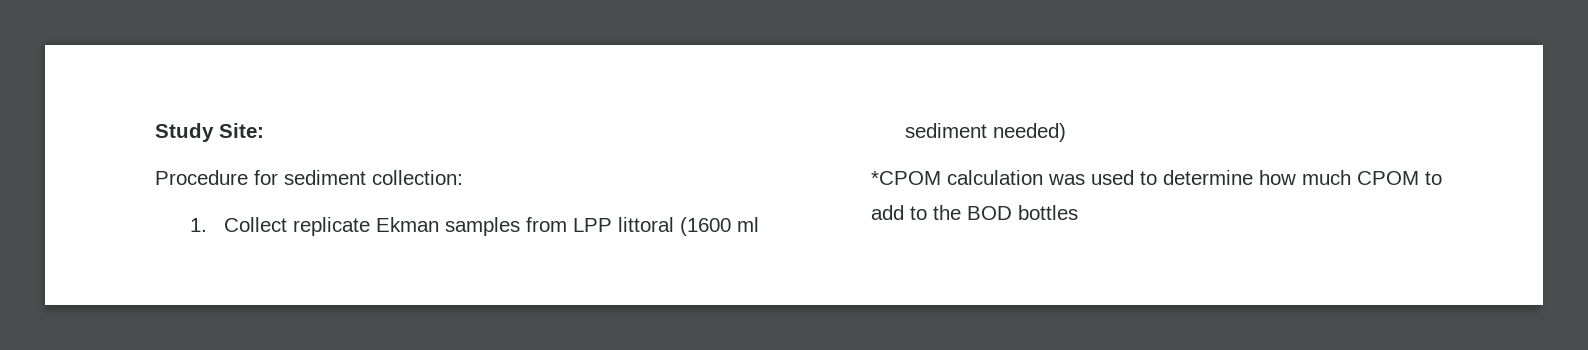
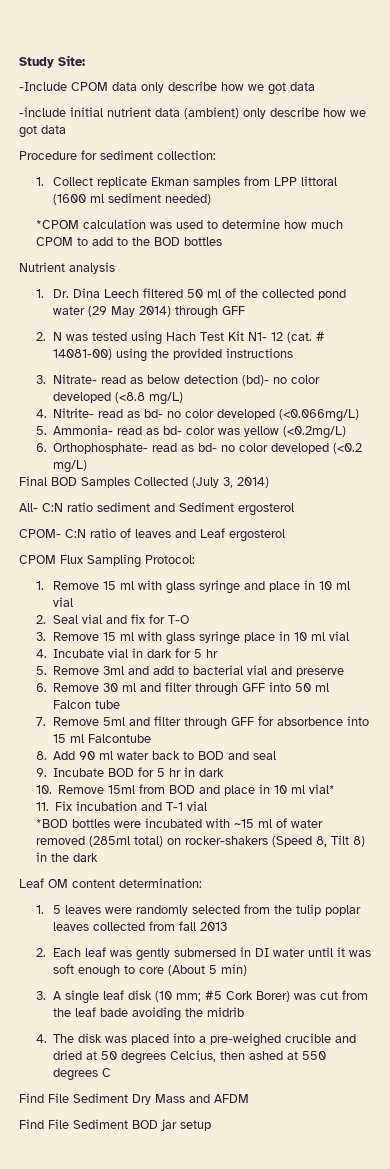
(264, 130) none -> [19,81,315,95] [19,107,366,119] [19,125,66,138] // -Include CPOM data only describe how we got data // -include initial nutrient data (ambient) only describe how we got data
(1078, 212) none -> [19,262,115,274] [35,288,346,300] [52,306,245,319] [35,331,325,345] [52,348,293,362] [35,374,320,386] [52,392,183,405] [35,408,360,422] [35,425,347,439] [35,443,363,454] [53,460,88,473] [19,476,269,488] [19,502,294,516] [19,528,285,542] [19,554,195,568] [35,580,350,594] [52,597,73,607] [35,614,189,624] [35,631,349,645] [35,648,219,658] [35,665,345,677] [35,682,330,696] [53,700,121,709] [35,716,369,730] [52,734,151,743] [35,751,277,760] [35,767,225,777] [35,784,336,796] [35,801,208,811] [35,818,323,828] [35,835,365,847] [35,852,98,862] [19,878,202,888] [35,904,361,916] [52,921,227,931] [35,947,371,961] [52,964,247,978] [35,990,368,1004] [52,1007,244,1021] [35,1033,357,1047] [53,1050,327,1064] [53,1068,112,1081] [19,1093,249,1105] [19,1119,211,1131] // Nutrient analysis // 1. Dr. Dina Leech filtered 50 ml of the collected pond water (29 May 2014) through GFF // 2. N was tested using Hach Test Kit N1- 12 (cat. # 14081-00) using the provided instructions // 3. Nitrate- read as below detection (bd)- no color developed (<8.8 mg/L) // 4. Nitrite- read as bd- no color developed (<0.066mg/L) // 5. Ammonia- read as bd- color was yellow (<0.2mg/L) // 6. Orthophosphate- read as bd- no color developed (<0.2 mg/L) // Final BOD Samples Collected (July 3, 2014) // All- C:N ratio sediment and Sediment ergosterol // CPOM- C:N ratio of leaves and Leaf ergosterol // CPOM Flux Sampling Protocol: // 1. Remove 15 ml with glass syringe and place in 10 ml vial // 2. Seal vial and fix for T-O // 3. Remove 15 ml with glass syringe place in 10 ml vial // 4. Incubate vial in dark for 5 hr // 5. Remove 3ml and add to bacterial vial and preserve // 6. Remove 30 ml and filter through GFF into 50 ml Falcon tube // 7. Remove 5ml and filter through GFF for absorbence into 15 ml Falcontube // 8. Add 90 ml water back to BOD and seal // 9. Incubate BOD for 5 hr in dark // 10. Remove 15ml from BOD and place in 10 ml vial* // 11. Fix incubation and T-1 vial // *BOD bottles were incubated with ~15 ml of water removed (285ml total) on rocker-shakers (Speed 8, Tilt 8) in the dark // Leaf OM content determination: // 1. 5 leaves were randomly selected from the tulip poplar leaves collected from fall 2013 // 2. Each leaf was gently submersed in DI water until it was soft enough to core (About 5 min) // 3. A single leaf disk (10 mm; #5 Cork Borer) was cut from the leaf bade avoiding the midrib // 4. The disk was placed into a pre-weighed crucible and dried at 50 degrees Celcius, then ashed at 550 degrees C // Find File Sediment Dry Mass and AFDM // Find File Sediment BOD jar setup

